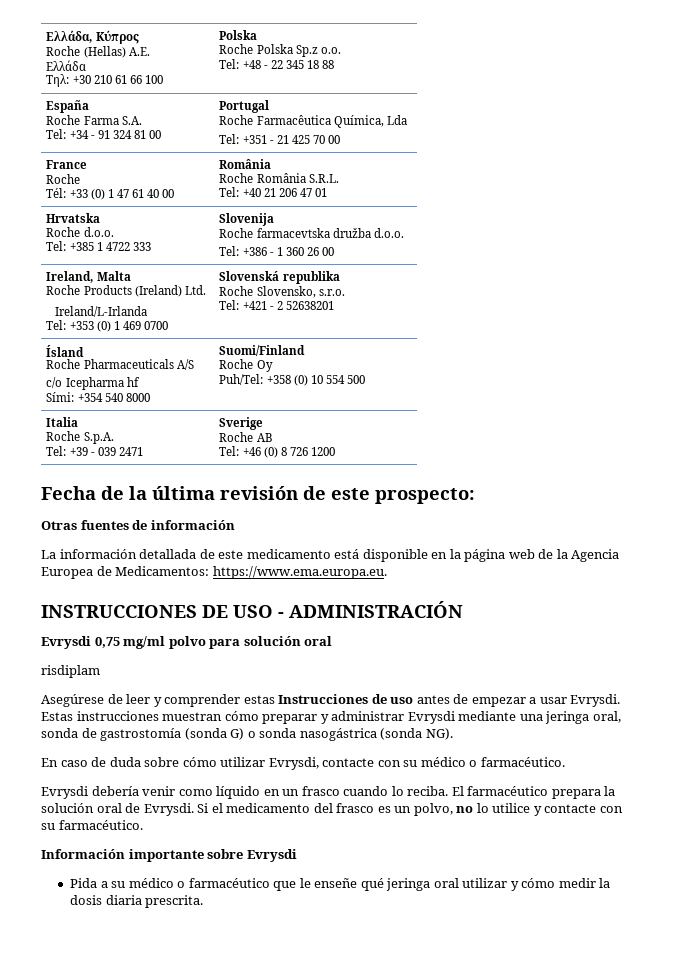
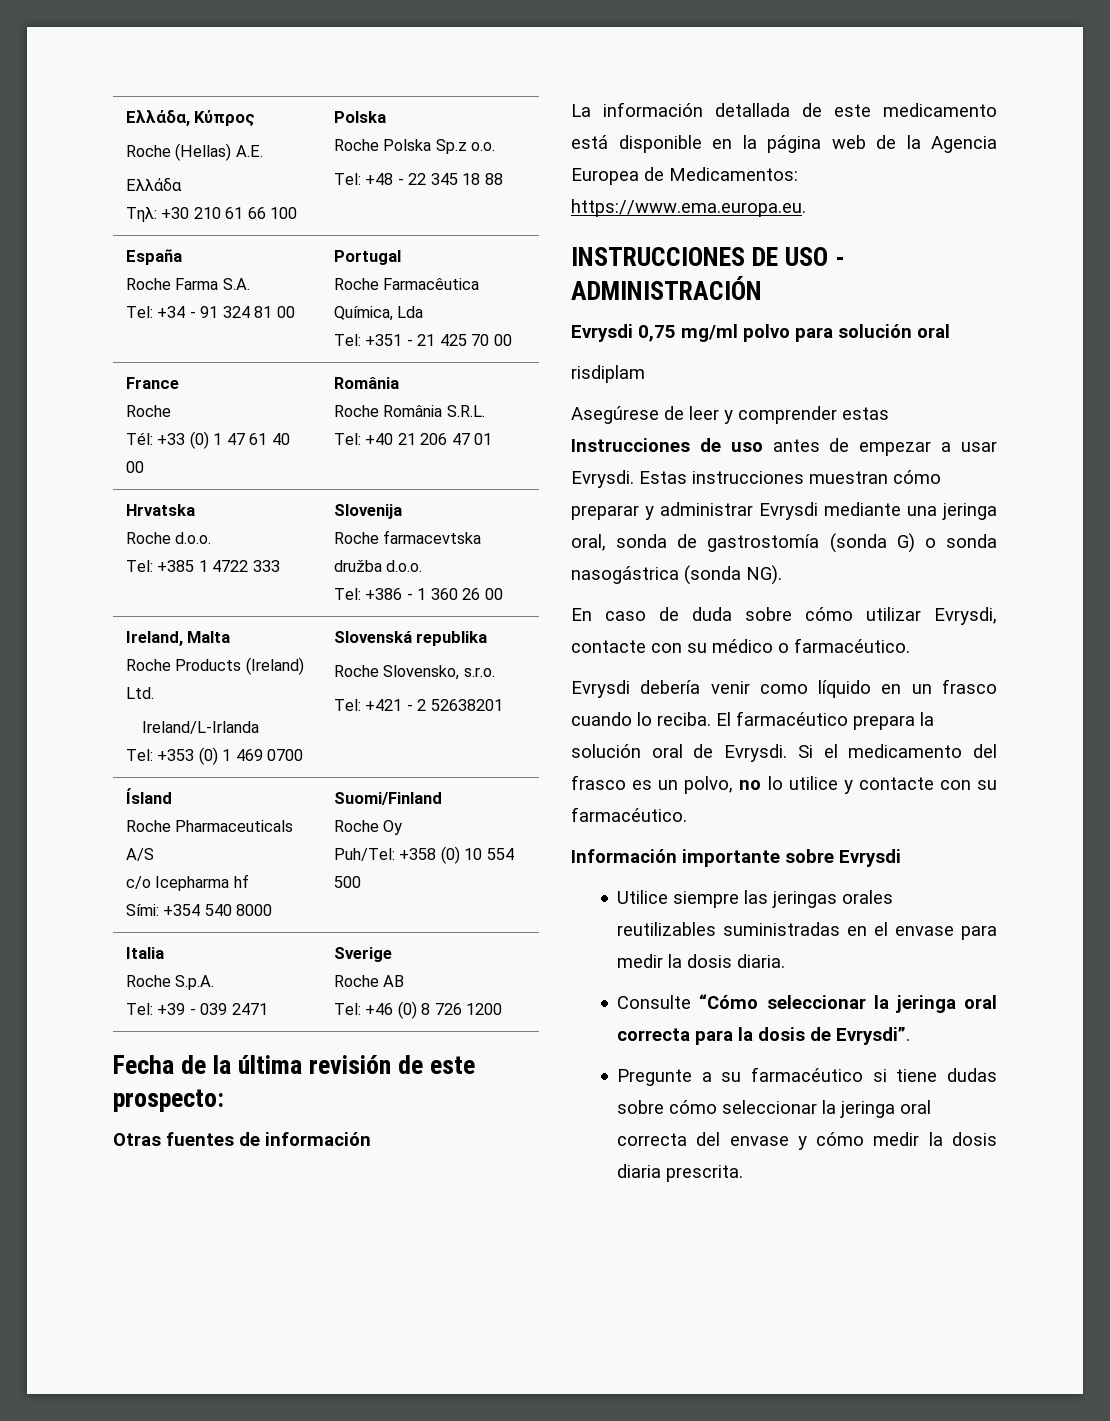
[70,878,508,891] Pida a su médico o farmacéutico que le enseñe qué jeringa oral utilizar -> [617,890,894,908] [617,922,997,940] [617,954,786,968] [617,994,998,1013] [617,1027,911,1045] [617,1067,997,1086] [617,1100,932,1118] [617,1132,789,1146] Utilice siempre las jeringas orales reutilizables suministradas en el envase para medir la dosis diaria. // Consulte “Cómo seleccionar la jeringa oral correcta para la dosis de Evrysdi”. // Pregunte a su farmacéutico si tiene dudas sobre cómo seleccionar la jeringa oral correcta del envase

